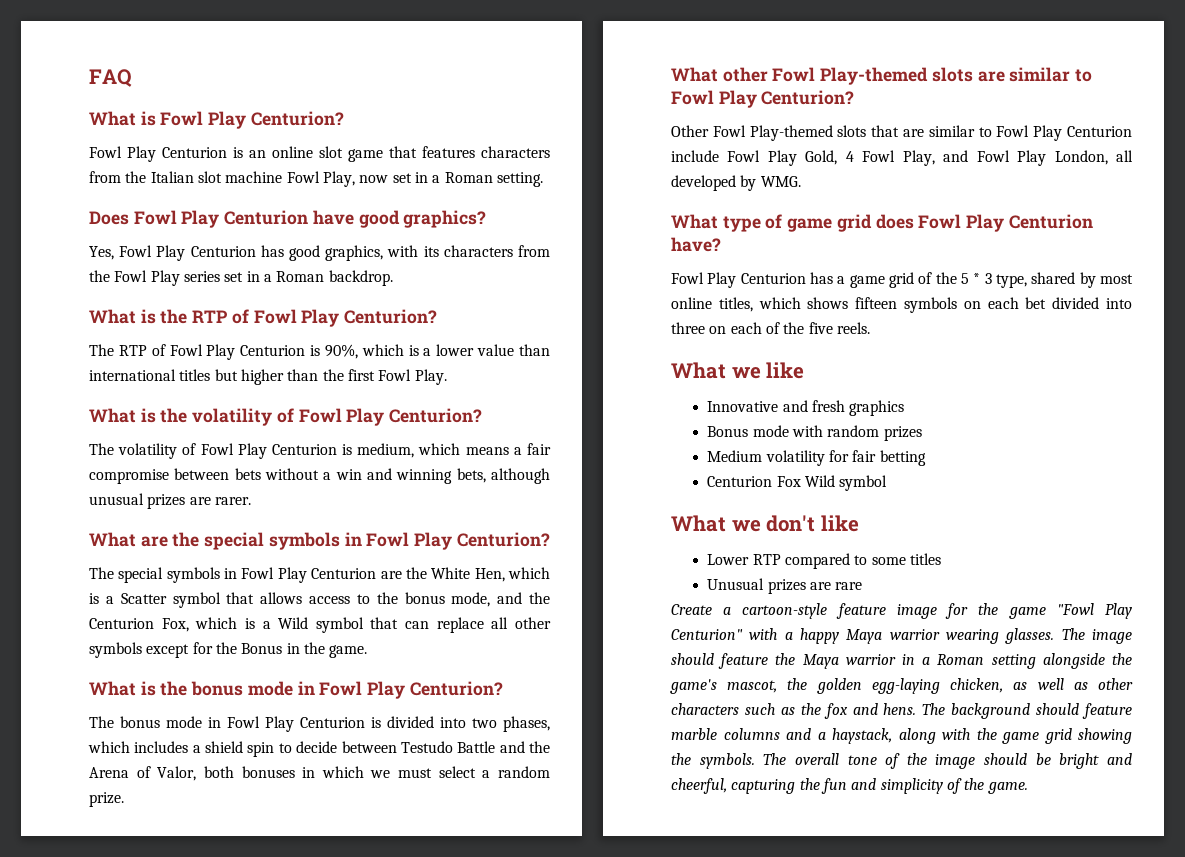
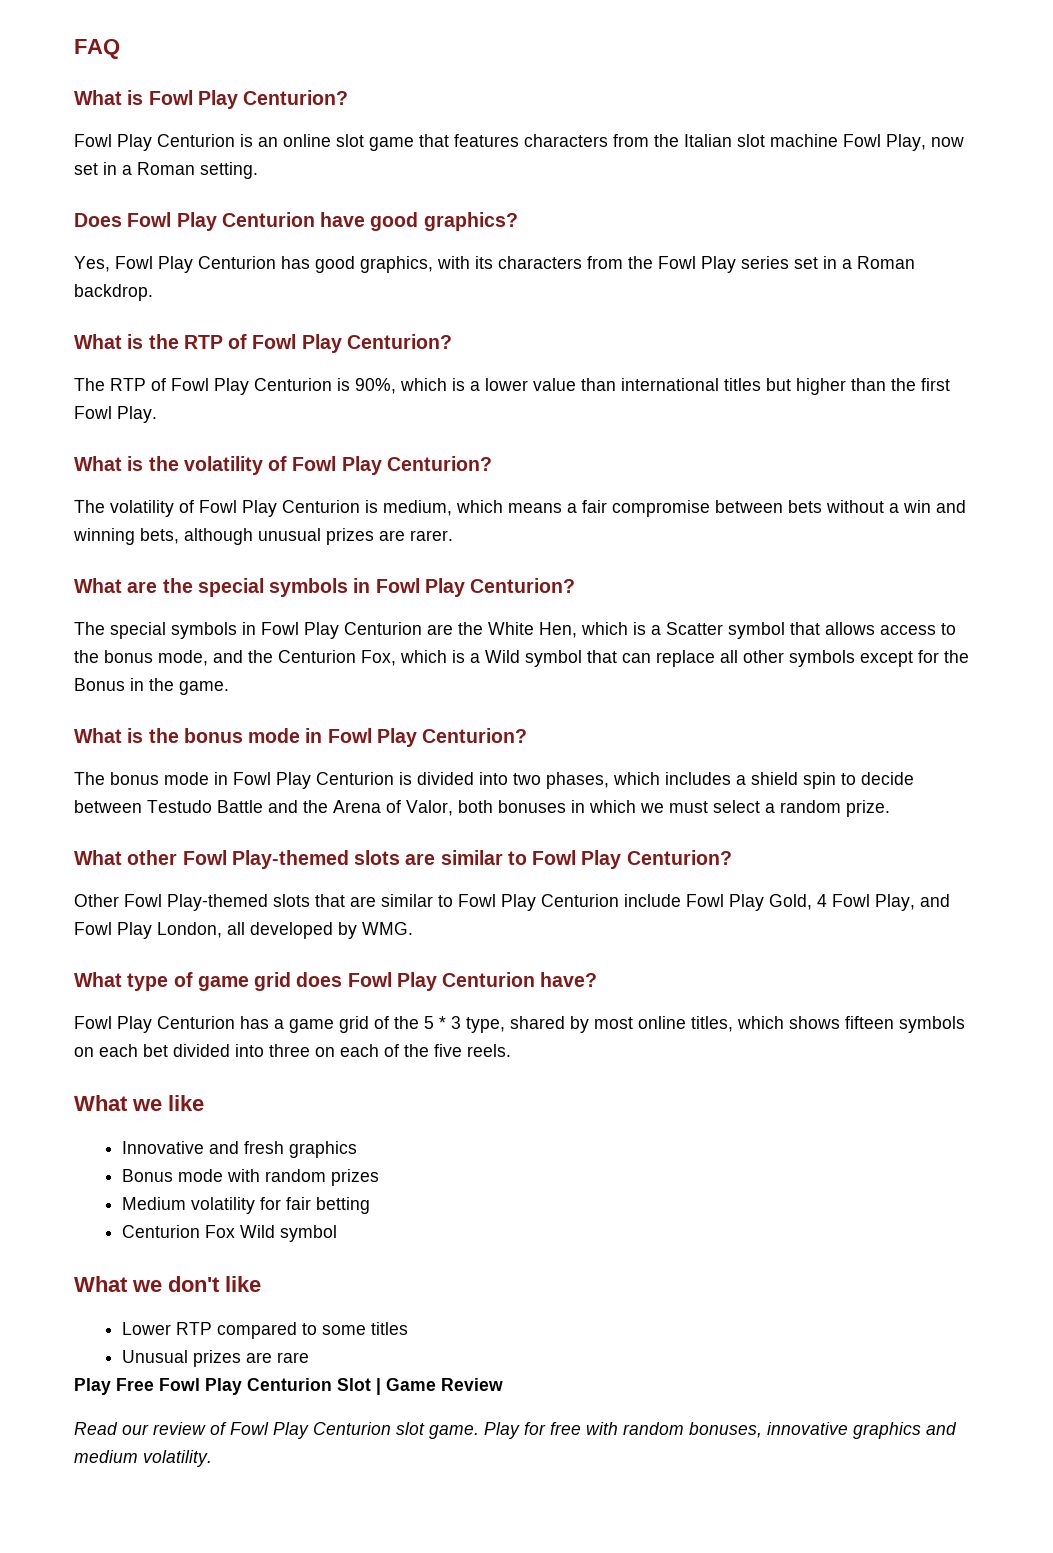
[671,603,1132,619] [671,628,1132,644] [671,653,1132,669] [670,678,1133,694] [671,703,1132,719] [671,728,1132,744] [671,753,1132,769] [671,778,1028,794] Create a cartoon-style feature image for the game "Fowl Play Centurion" with a happy Maya warrior wearing glasses. The image should feature the Maya warrior in a Roman setting alongside the game's mascot, the golden egg-laying chicken, as well as other characters such as the fox and hens. The background should feature marble columns and a haystack, along with the game grid showing the symbols. The overall tone of the image should be bright and cheerful, capturing the fun and simplicity of the game. -> [74,1378,503,1395] [74,1422,957,1439] [74,1450,212,1467] Play Free Fowl Play Centurion Slot | Game Review // Read our review of Fowl Play Centurion slot game. Play for free with random bonuses, innovative graphics and medium volatility.

